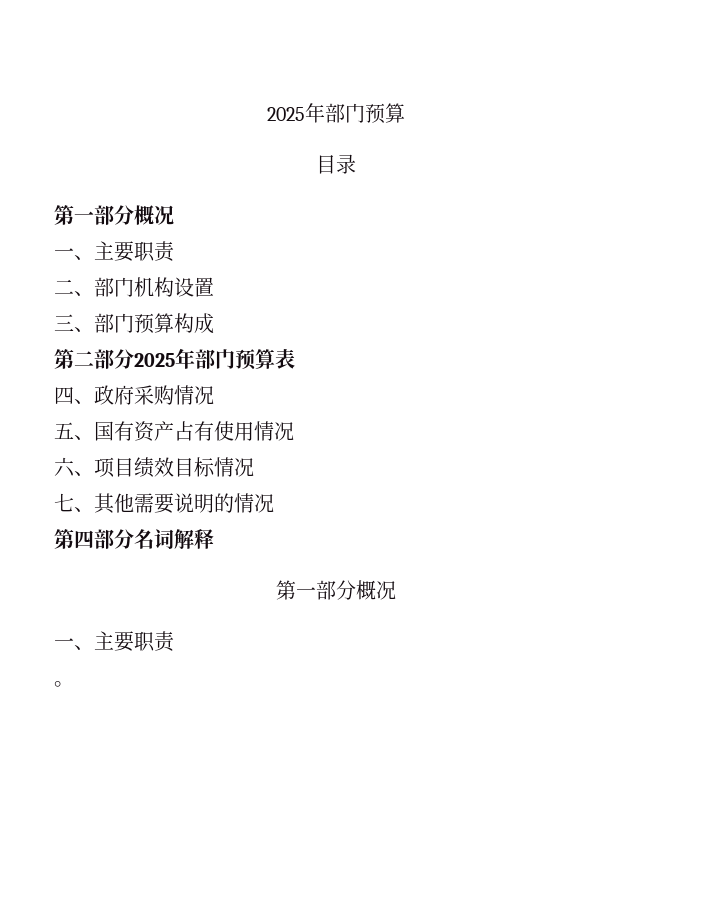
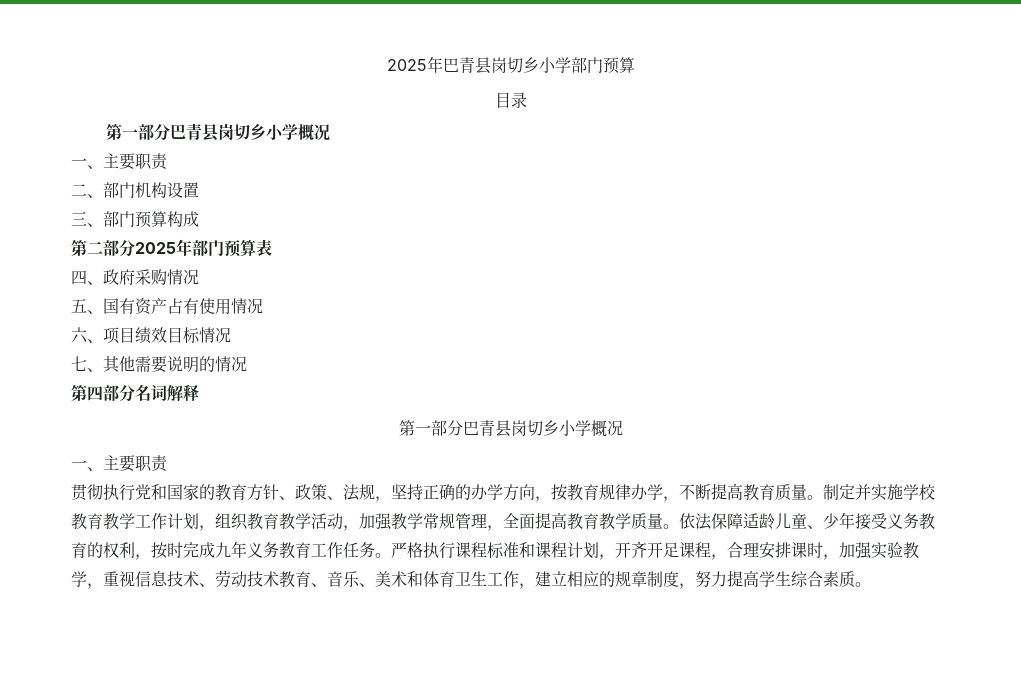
[266,103,325,123] 2025年 -> [386,56,571,74] 2025年巴青县岗切乡小学
(134, 215) none -> [170,123,299,141] 巴青县岗切乡小学
[355,580,396,600] [54,631,175,652] 概况 // 一、主要职责 // -> [462,420,623,437] [71,455,168,472] [71,483,936,502] [71,512,935,531] [71,541,919,560] [71,570,855,589] 巴青县岗切乡小学概况 // 一、主要职责 // 贯彻执行党和国家的教育方针、政策、法规，坚持正确的办学方向，按教育规律办学，不断提高教育质量。制定并实施学校教育教学工作计划，组织教育教学活动，加强教学常规管理，全面提高教育教学质量。依法保障适龄儿童、少年接受义务教育的权利，按时完成九年义务教育工作任务。严格执行课程标准和课程计划，开齐开足课程，合理安排课时，加强实验教学，重视信息技术、劳动技术教育、音乐、美术和体育卫生工作，建立相应的规章制度，努力提高学生综合素质

